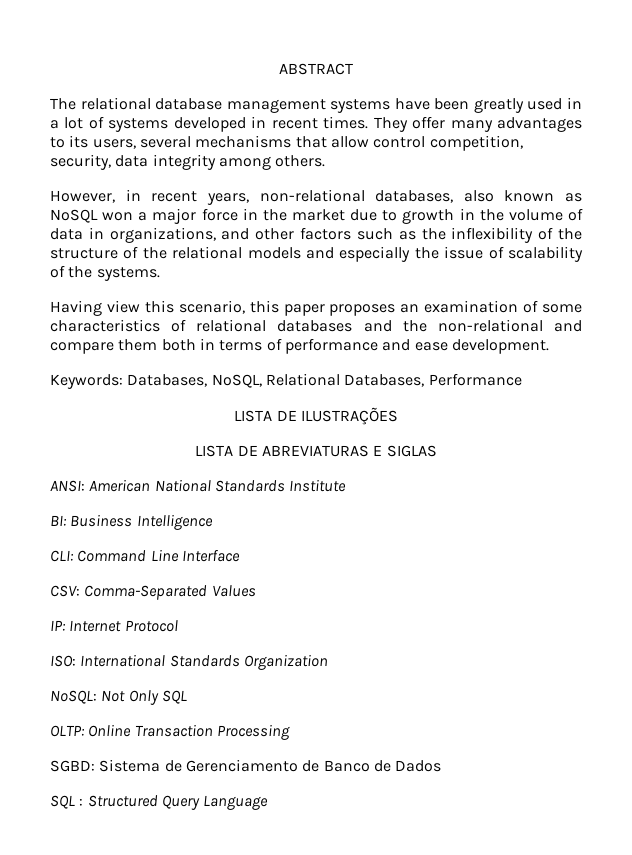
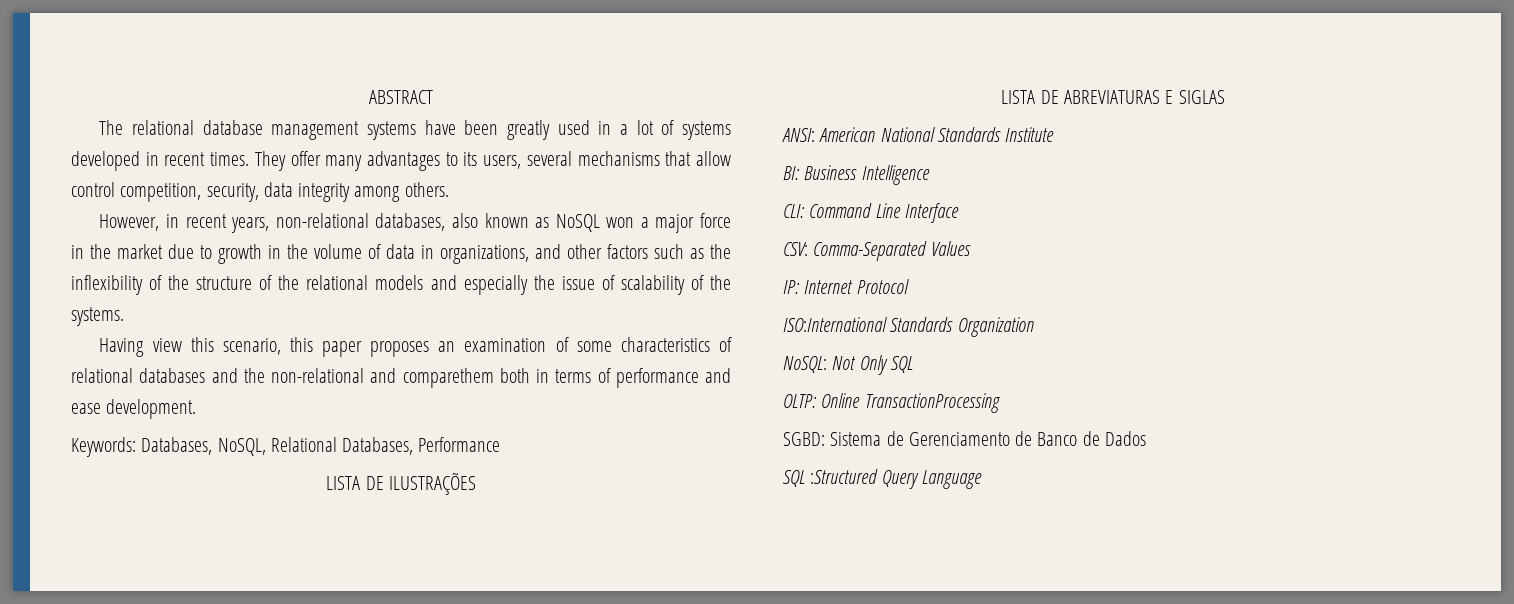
[50,339,158,354] compare them -> [402,368,494,388] comparethem
[50,654,166,667] ISO: International -> [783,317,887,332] ISO:International
[134,724,290,740] Transaction Processing -> [864,393,1001,413] TransactionProcessing
[79,795,158,807] : Structured -> [810,469,879,484] :Structured

